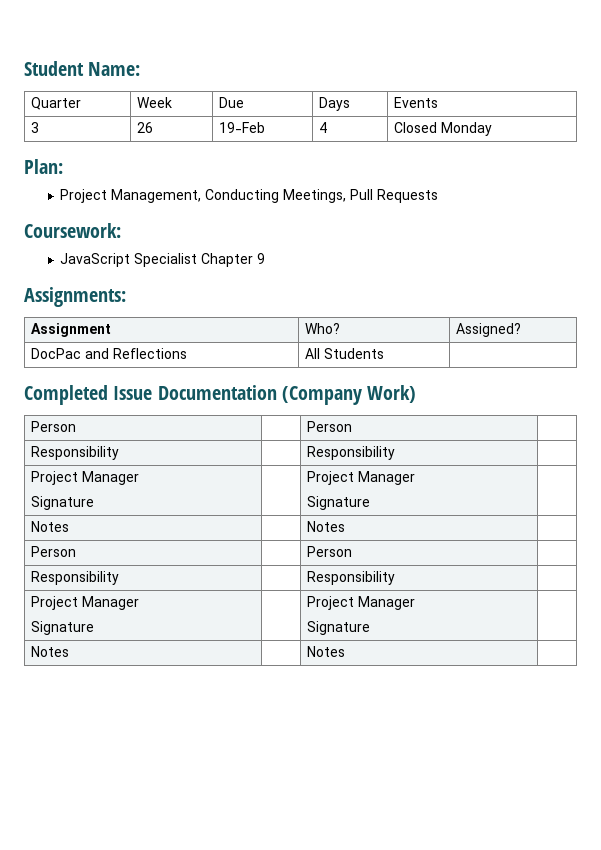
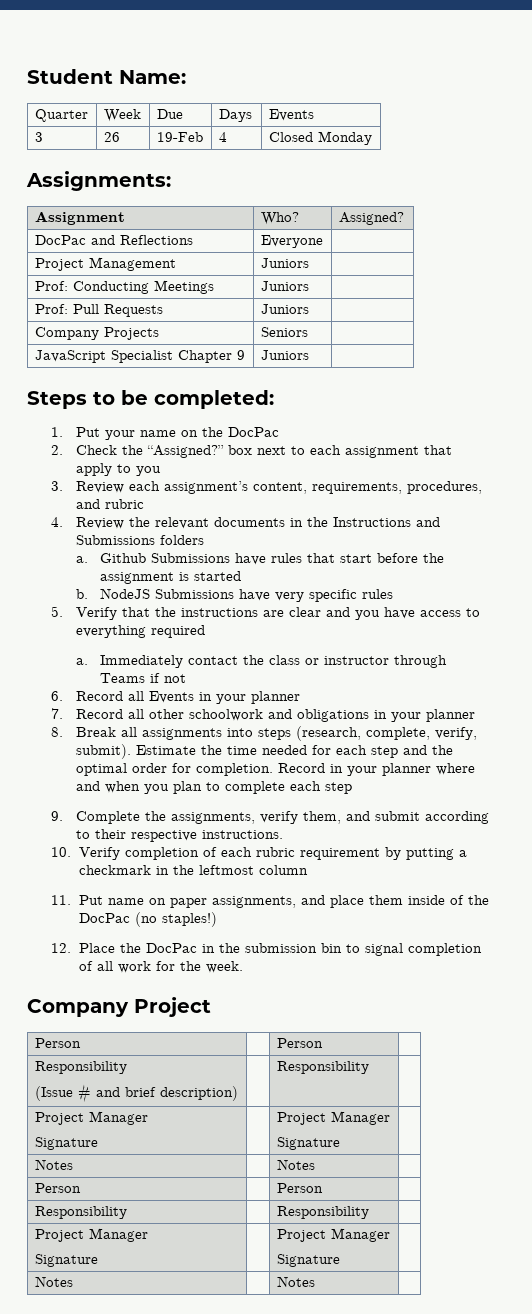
[24,159,63,174] [60,189,439,203] [24,223,121,238] [60,253,266,267] // Plan: // Project Management, Conducting Meetings, Pull Requests // Coursework: // JavaScript Specialist Chapter 9 -> (372, 138) none
[304,348,384,359] [24,385,417,405] [30,421,76,432] [306,421,352,432] [30,446,119,460] All Students | // Completed Issue Documentation (Company Work) // Person | | Person | // Responsibility -> [260,235,323,248] [34,257,176,271] [260,258,309,268] [34,280,214,294] [260,281,309,291] [34,304,163,317] [260,304,309,314] [34,327,159,340] [260,327,308,337] [34,350,245,363] [260,350,309,360] [27,390,274,409] [51,427,279,440] [51,445,452,458] [75,463,161,476] [51,481,482,494] [75,499,144,509] [51,517,440,529] [75,535,204,545] [75,553,444,565] [99,571,241,584] [75,588,393,602] [51,606,480,620] [75,625,205,638] [75,655,447,668] [99,673,186,683] [51,691,300,704] [51,708,475,722] [51,726,477,741] [75,744,453,759] [75,763,475,776] [75,781,352,794] [51,811,489,824] [75,829,283,842] [51,847,467,860] [78,865,308,875] [51,895,489,908] [78,912,217,927] [51,943,482,956] [78,961,243,973] [27,997,211,1017] [34,1038,81,1048] [276,1038,323,1048] [34,1061,127,1074] [34,1084,238,1103] Everyone | // Project Management | Juniors | // Prof: Conducting Meetings | Juniors | // Prof: Pull Requests | Juniors | // Company Projects | Seniors | // JavaScript Specialist Chapter 9 | Juniors | // Steps to be completed: // 1. Put your name on the DocPac // 2. Check the “Assigned?” box next to each assignment that apply to you // 3. Review each assignment’s content, requirements, procedures, and rubric // 4. Review the relevant documents in the Instructions and Submissions folders // a. Github Submissions have rules that start before the assignment is started // b. NodeJS Submissions have very specific rules // 5. Verify that the instructions are clear and you have access to everything required // a. Immediately contact the class or instructor through Teams if not // 6. Record all Events in your planner // 7. Record all other schoolwork and obligations in your planner // 8. Break all assignments into steps (research, complete, verify, submit). Estimate the time needed for each step and the optimal order for completion. Record in your planner where and when you plan to complete each step // 9. Complete the assignments, verify them, and submit according to their respective instructions. // 10. Verify completion of each rubric requirement by putting a checkmark in the leftmost column // 11. Put name on paper assignments, and place them inside of the DocPac (no staples!) // 12. Place the DocPac in the submission bin to signal completion of all work for the week. // Company Project // Person | | Person | // Responsibility // (Issue # and brief description)

